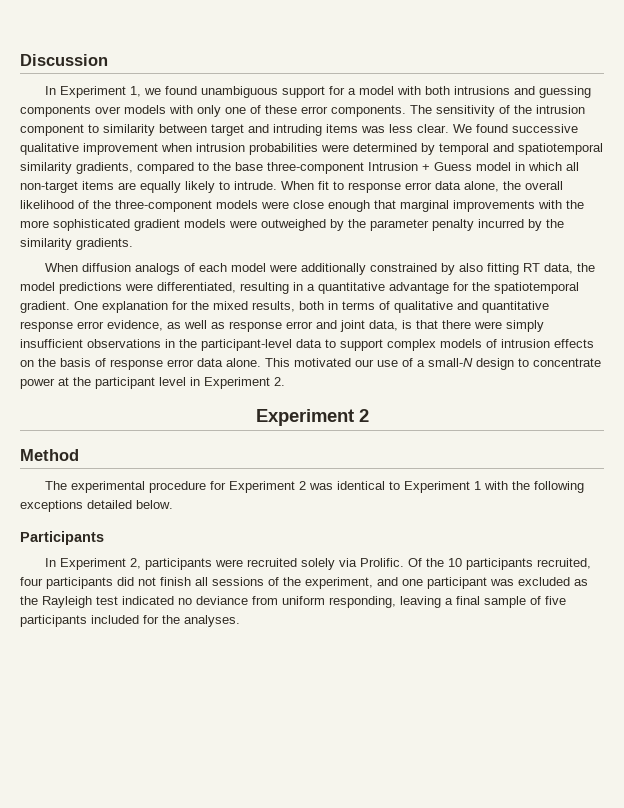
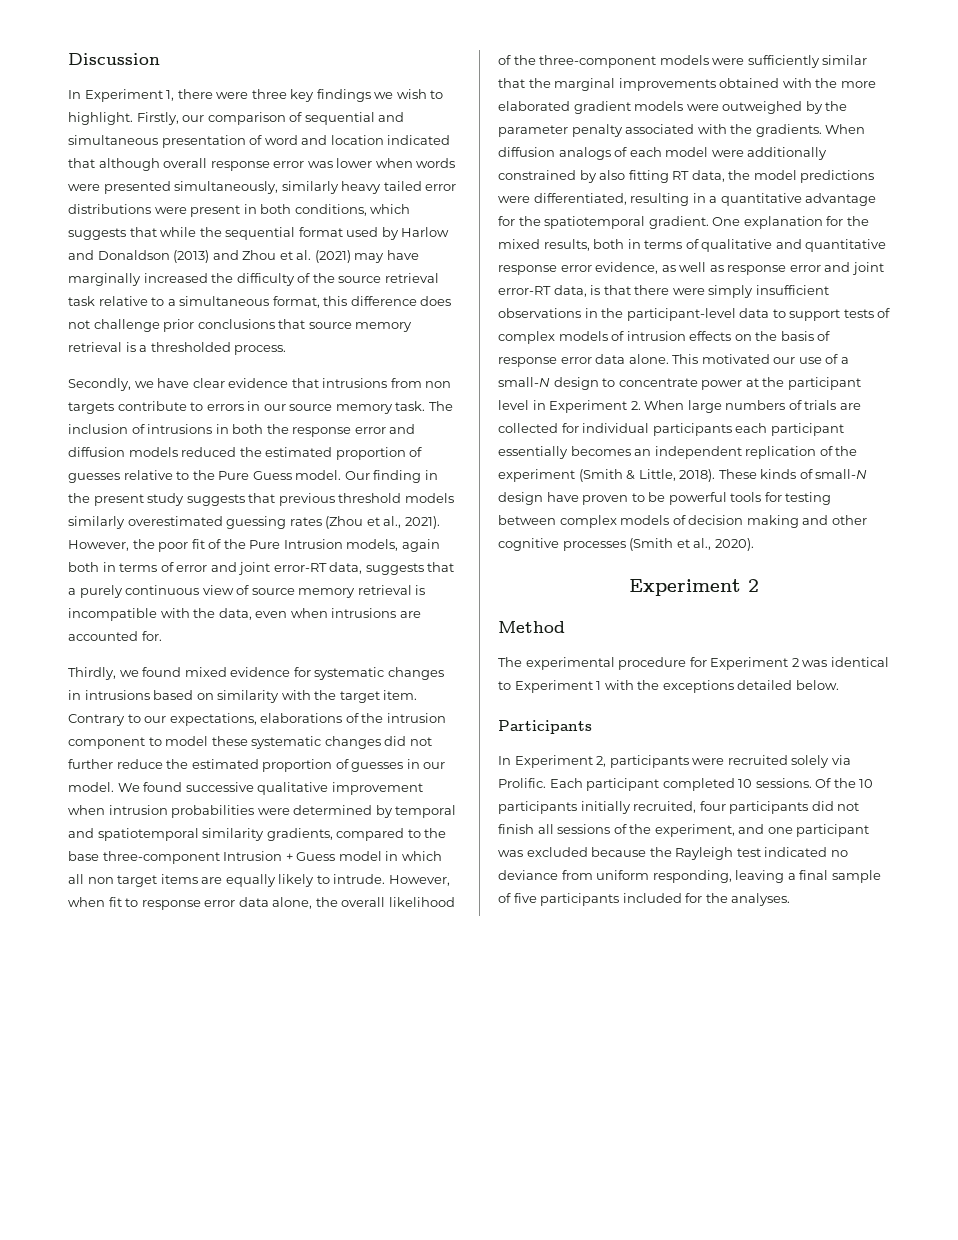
[143,86,591,98] [20,105,495,117] we found unambiguous support for a model with both intrusions and guessing components over models with only one of these error components. The sensitivity -> [177,89,444,102] [68,112,405,125] [68,135,451,148] [68,158,456,171] [68,181,457,194] [68,204,411,217] [68,227,450,240] [68,250,419,263] [68,273,439,286] [68,296,452,308] [68,319,413,332] [68,342,287,355] [68,378,452,391] [68,401,453,414] [68,424,416,437] [68,447,423,460] [68,470,438,483] [68,493,454,506] [68,516,440,529] [68,539,440,552] [68,562,455,575] [68,585,426,598] [68,608,421,621] [68,631,162,641] [68,667,444,680] [68,690,418,703] [68,713,343,726] there were three key findings we wish to highlight. Firstly, our comparison of sequential and simultaneous presentation of word and location indicated that although overall response error was lower when words were presented simultaneously, similarly heavy tailed error distributions were present in both conditions, which suggests that while the sequential format used by Harlow and Donaldson (2013) and Zhou et al. (2021) may have marginally increased the difficulty of the source retrieval task relative to a simultaneous format, this difference does not challenge prior conclusions that source memory retrieval is a thresholded process. // Secondly, we have clear evidence that intrusions from non targets contribute to errors in our source memory task. The inclusion of intrusions in both the response error and diffusion models reduced the estimated proportion of guesses relative to the Pure Guess model. Our finding in the present study suggests that previous threshold models similarly overestimated guessing rates (Zhou et al., 2021). However, the poor fit of the Pure Intrusion models, again both in terms of error and joint error-RT data, suggests that a purely continuous view of source memory retrieval is incompatible with the data, even when intrusions are accounted for. // Thirdly, we found mixed evidence for systematic changes in intrusions based on similarity with the target item. Contrary to our expectations, elaborations
[103,124,449,136] similarity between target and intruding items was less clear. -> [165,736,432,749] [68,759,446,772] [68,782,114,792] model these systematic changes did not further reduce the estimated proportion of guesses in our model.
[20,181,78,193] non-target -> [87,875,158,887] non target
[281,181,314,190] When -> [388,875,450,886] [68,897,105,907] However, when
[293,200,396,212] close enough that -> [747,55,868,68] [498,78,551,88] sufficiently similar that the
(535, 206) none -> [719,78,780,88] obtained
[53,219,130,231] sophisticated -> [498,101,570,111] elaborated
[478,219,564,231] [20,238,72,250] incurred by the similarity -> [625,124,753,134] associated with the
(133, 244) // -> (822, 130) none
(365, 326) none -> [498,286,551,295] error-RT
(383, 345) none -> [843,308,891,318] tests of
(285, 381) none -> [644,400,861,413] [498,423,844,436] [498,446,858,459] [498,469,868,482] [498,492,832,505] [498,515,867,528] [498,538,754,551] When large numbers of trials are collected for individual participants each participant essentially becomes an independent replication of the experiment (Smith & Little, 2018). These kinds of small-N design have proven to be powerful tools for testing between complex models of decision making and other cognitive processes (Smith et al., 2020).
[533,481,584,493] following -> (660, 685) none
(404, 562) none -> [549,778,812,791] Each participant completed 10 sessions.
(533, 564) none -> [580,801,631,814] initially
[574,579,588,586] as -> [591,847,647,857] because

